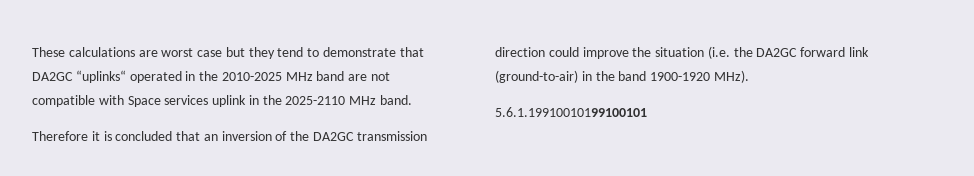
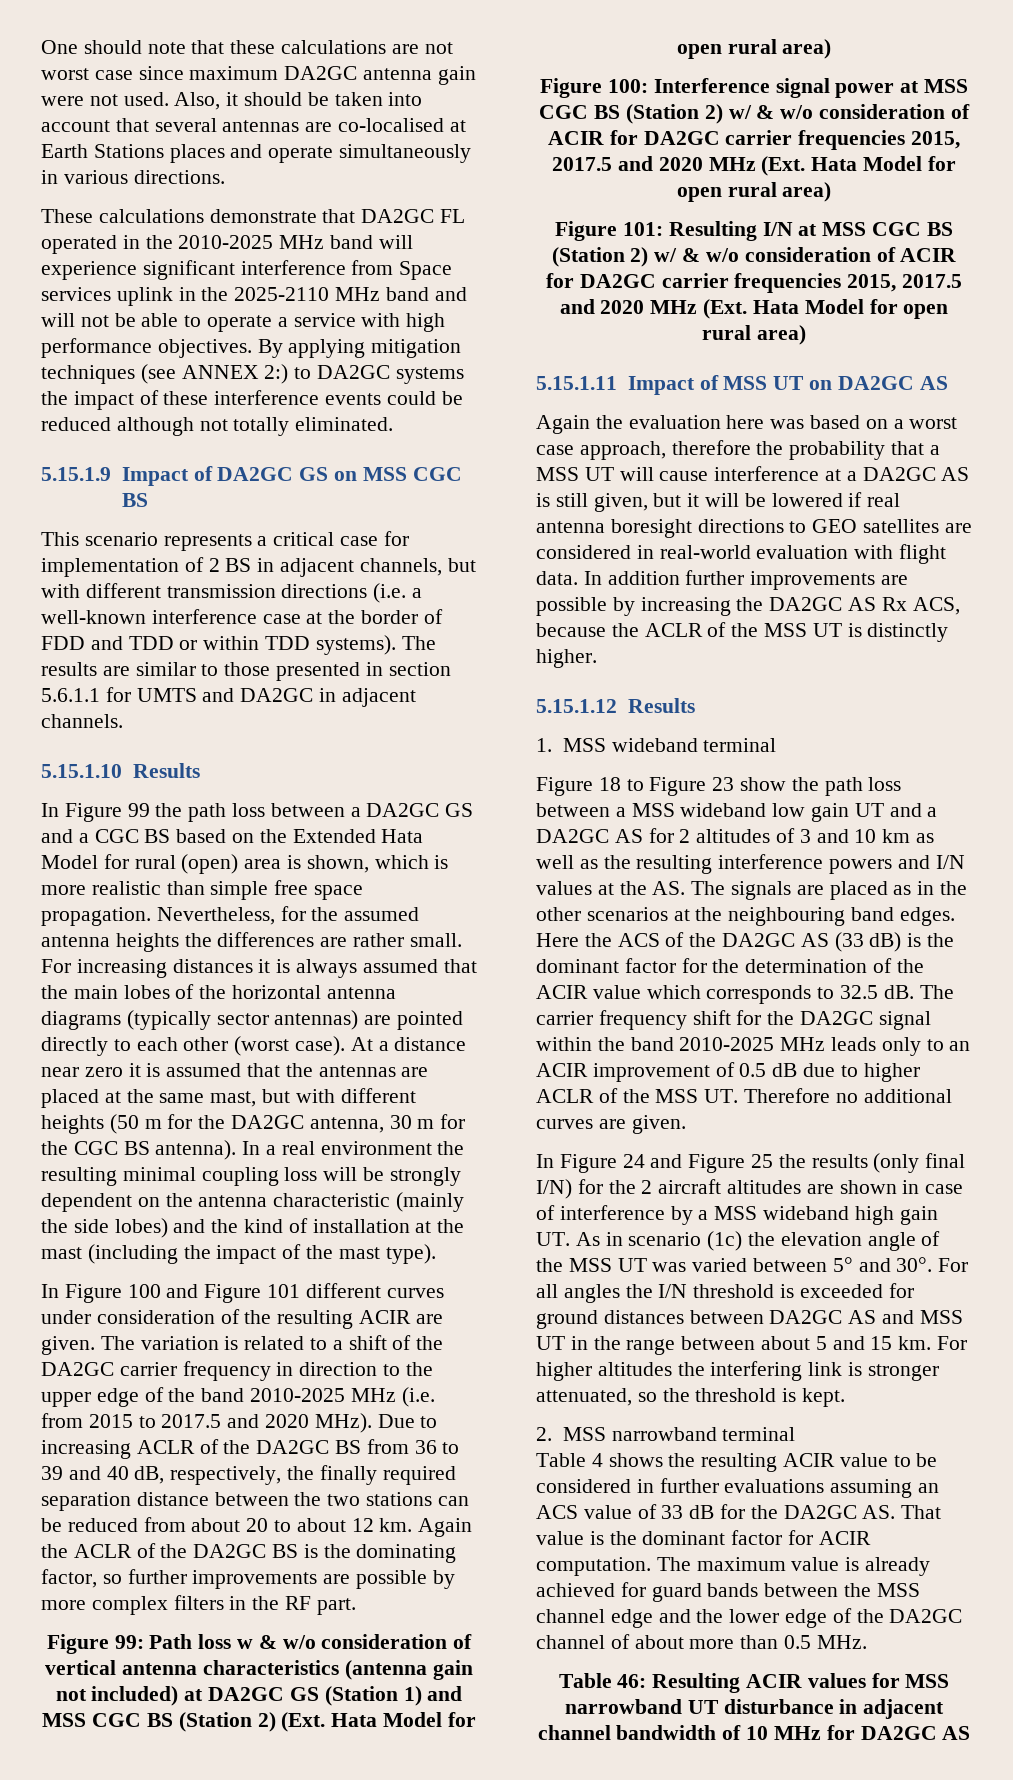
[32,47,320,59] These calculations are worst case but they tend to -> [41,40,453,54] [41,66,476,85] [41,92,423,110] [41,118,466,132] [41,144,472,163] [41,170,225,184] [41,209,204,223] One should note that these calculations are not worst case since maximum DA2GC antenna gain were not used. Also, it should be taken into account that several antennas are co-localised at Earth Stations places and operate simultaneously in various directions. // These calculations
[75,70,126,83] “uplinks“ -> [440,209,466,223] FL
[348,72,391,81] [32,95,124,107] are not compatible with -> [378,235,413,249] [41,260,394,280] will experience significant interference from
[380,95,413,105] [32,131,427,141] [495,46,870,59] [495,70,749,83] [495,107,647,117] band. // Therefore it is concluded that an inversion of the DA2GC transmission direction could improve the situation (i.e. the DA2GC forward link (ground-to-air) in the band 1900-1920 MHz). // 5.6.1.19910010199100101 -> [385,287,467,301] [41,313,446,332] [41,338,462,358] [41,364,464,384] [41,390,463,410] [41,417,394,436] [41,466,462,486] [121,493,148,507] [41,531,409,551] [41,557,476,577] [41,583,423,603] [41,609,443,624] [41,635,436,655] [41,662,451,681] [41,687,416,707] [41,714,123,728] [41,763,200,778] [41,803,474,822] [41,829,424,843] [41,854,449,874] [41,880,364,900] [41,906,420,926] [41,932,462,952] [41,959,477,978] [41,984,396,999] [41,1010,464,1030] [41,1036,467,1056] [41,1063,429,1077] [41,1088,416,1108] [41,1114,466,1134] [41,1140,465,1160] [41,1167,461,1186] [41,1192,465,1212] [41,1218,465,1238] [41,1244,436,1264] [41,1283,444,1303] [41,1309,443,1329] [41,1335,444,1355] [41,1361,433,1381] [41,1387,435,1407] [41,1413,438,1433] [41,1439,460,1459] [41,1465,456,1485] [41,1492,469,1511] [41,1517,473,1537] [41,1543,457,1563] [41,1569,455,1589] [41,1595,356,1615] [46,1634,473,1654] [45,1660,473,1680] [55,1686,463,1706] [42,1712,476,1732] [676,39,832,59] [540,78,968,98] [539,104,970,124] [547,130,961,150] [552,156,956,176] [676,182,832,202] [555,221,953,241] [551,247,957,267] [545,273,963,293] [559,299,949,319] [702,325,806,345] [536,375,948,395] [536,415,958,434] [536,440,940,460] [536,466,970,481] [536,492,901,512] [536,519,972,538] [536,544,947,564] [536,570,909,590] [536,597,960,616] [536,622,949,642] [536,649,597,668] [536,698,695,713] [536,738,777,752] [536,777,902,796] [536,803,938,822] [536,828,935,843] [536,854,965,874] [536,881,968,900] [536,907,955,926] [536,932,955,952] [536,958,924,973] [536,985,954,1004] [536,1010,931,1030] [536,1037,971,1056] [536,1062,920,1082] [536,1088,952,1103] [536,1115,686,1134] [536,1153,966,1173] [536,1179,964,1199] [536,1205,938,1225] [536,1231,941,1251] [536,1257,969,1272] [536,1283,914,1303] [536,1310,963,1329] [536,1336,968,1355] [536,1361,939,1381] [536,1388,846,1407] [536,1427,796,1441] [536,1453,938,1472] [536,1478,940,1498] [536,1504,942,1519] [536,1530,871,1545] [536,1557,931,1576] [536,1582,920,1602] [536,1608,963,1628] [536,1634,867,1649] [558,1673,950,1693] [564,1699,945,1719] [537,1725,971,1740] band and will not be able to operate a service with high performance objectives. By applying mitigation techniques (see ANNEX 2:) to DA2GC systems the impact of these interference events could be reduced although not totally eliminated. // 5.15.1.9 Impact of DA2GC GS on MSS CGC BS // This scenario represents a critical case for implementation of 2 BS in adjacent channels, but with different transmission directions (i.e. a well-known interference case at the border of FDD and TDD or within TDD systems). The results are similar to those presented in section 5.6.1.1 for UMTS and DA2GC in adjacent channels. // 5.15.1.10 Results // In Figure 99 the path loss between a DA2GC GS and a CGC BS based on the Extended Hata Model for rural (open) area is shown, which is more realistic than simple free space propagation. Nevertheless, for the assumed antenna heights the differences are rather small. For increasing distances it is always assumed that the main lobes of the horizontal antenna diagrams (typically sector antennas) are pointed directly to each other (worst case). At a distance near zero it is assumed that the antennas are placed at the same mast, but with different heights (50 m for the DA2GC antenna, 30 m for the CGC BS antenna). In a real environment the resulting minimal coupling loss will be strongly dependent on the antenna characteristic (mainly the side lobes) and the kind of installation at the mast (including the impact of the mast type). // In Figure 100 and Figure 101 different curves under consideration of the resulting ACIR are given. The variation is related to a shift of the DA2GC carrier frequency in direction to the upper edge of the band 2010-2025 MHz (i.e. from 2015 to 2017.5 and 2020 MHz). Due to increasing ACLR of the DA2GC BS from 36 to 39 and 40 dB, respectively, the finally required separation distance between the two stations can be reduced from about 20 to about 12 km. Again the ACLR of the DA2GC BS is the dominating factor, so further improvements are possible by more complex filters in the RF part. // Figure 99: Path loss w & w/o consideration of vertical antenna characteristics (antenna gain not included) at DA2GC GS (Station 1) and MSS CGC BS (Station 2) (Ext. Hata Model for open rural area) // Figure 100: Interference signal power at MSS CGC BS (Station 2) w/ & w/o consideration of ACIR for DA2GC carrier frequencies 2015, 2017.5 and 2020 MHz (Ext. Hata Model for open rural area) // Figure 101: Resulting I/N at MSS CGC BS (Station 2) w/ & w/o consideration of ACIR for DA2GC carrier frequencies 2015, 2017.5 and 2020 MHz (Ext. Hata Model for open rural area) // 5.15.1.11 Impact of MSS UT on DA2GC AS // Again the evaluation here was based on a worst case approach, therefore the probability that a MSS UT will cause interference at a DA2GC AS is still given, but it will be lowered if real antenna boresight directions to GEO satellites are considered in real-world evaluation with flight data. In addition further improvements are possible by increasing the DA2GC AS Rx ACS, because the ACLR of the MSS UT is distinctly higher. // 5.15.1.12 Results // 1. MSS wideband terminal // Figure 18 to Figure 23 show the path loss between a MSS wideband low gain UT and a DA2GC AS for 2 altitudes of 3 and 10 km as well as the resulting interference powers and I/N values at the AS. The signals are placed as in the other scenarios at the neighbouring band edges. Here the ACS of the DA2GC AS (33 dB) is the dominant factor for the determination of the ACIR value which corresponds to 32.5 dB. The carrier frequency shift for the DA2GC signal within the band 2010-2025 MHz leads only to an ACIR improvement of 0.5 dB due to higher ACLR of the MSS UT. Therefore no additional curves are given. // In Figure 24 and Figure 25 the results (only final I/N) for the 2 aircraft altitudes are shown in case of interference by a MSS wideband high gain UT. As in scenario (1c) the elevation angle of the MSS UT was varied between 5° and 30°. For all angles the I/N threshold is exceeded for ground distances between DA2GC AS and MSS UT in the range between about 5 and 15 km. For higher altitudes the interfering link is stronger attenuated, so the threshold is kept. // 2. MSS narrowband terminal // Table 4 shows the resulting ACIR value to be considered in further evaluations assuming an ACS value of 33 dB for the DA2GC AS. That value is the dominant factor for ACIR computation. The maximum value is already achieved for guard bands between the MSS channel edge and the lower edge of the DA2GC channel of about more than 0.5 MHz. // Table 46: Resulting ACIR values for MSS narrowband UT disturbance in adjacent channel bandwidth of 10 MHz for DA2GC AS

